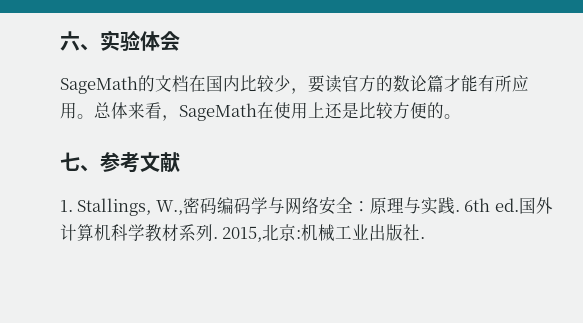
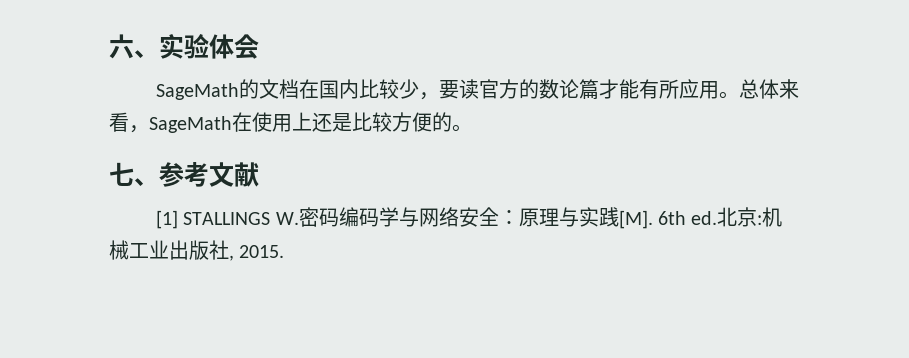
[60,198,183,216] 1. Stallings, W., -> [155,210,299,229] [1] STALLINGS W.
[454,209,460,212] . -> [618,210,653,229] [M].
[518,197,553,214] [60,224,263,242] 国外计算机科学教材系列. 2015, -> (718, 218) none
[420,236,426,239] . -> [229,245,285,261] , 2015.

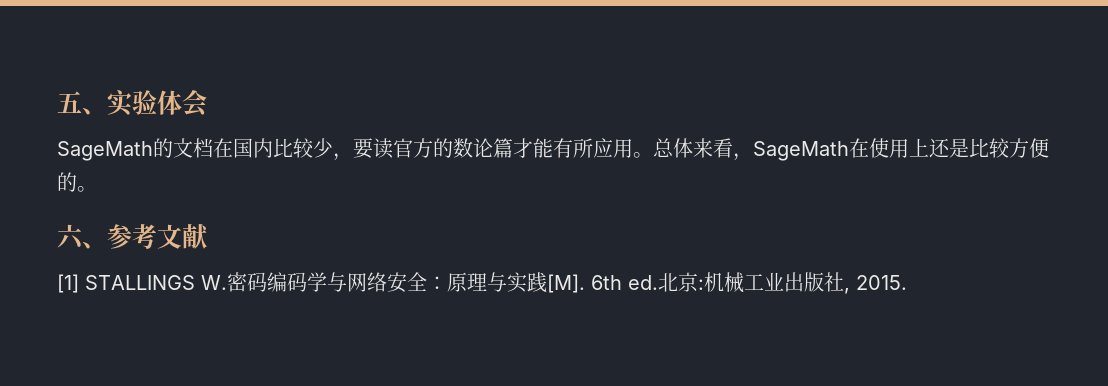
[109,34,134,59] 六 -> [57,91,82,113] 五
[109,162,134,186] 七 -> [57,224,84,250] 六

